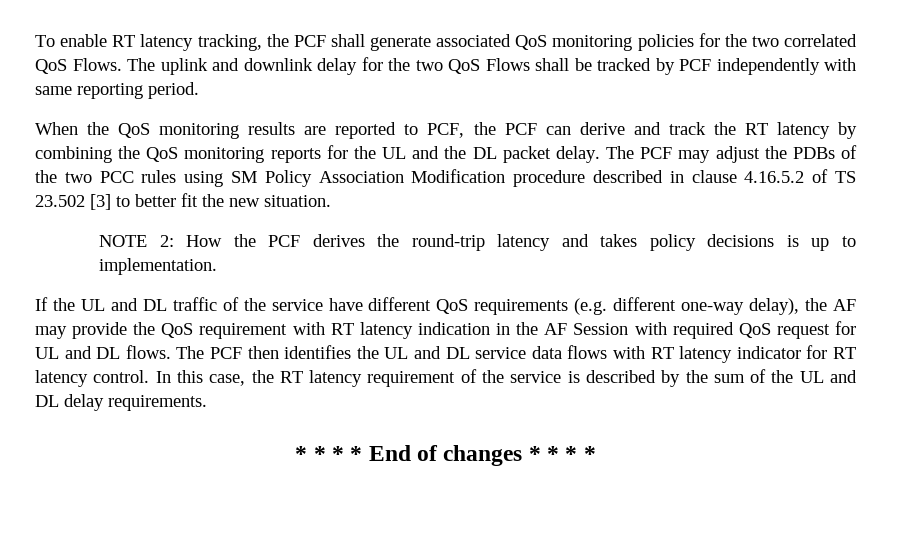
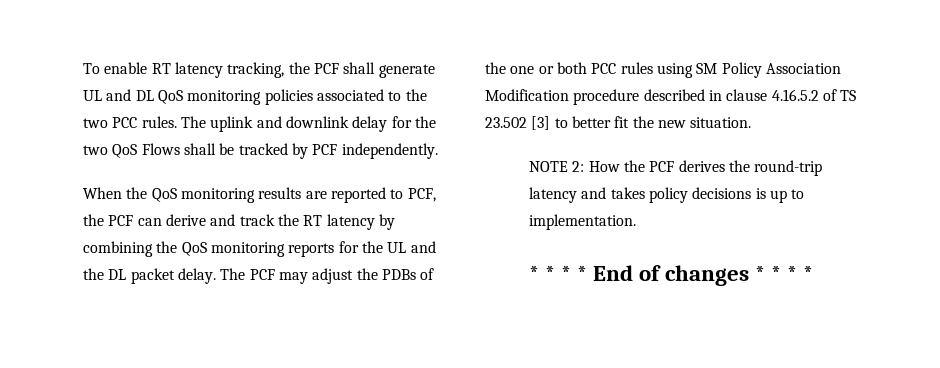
[436,33,857,51] [35,58,122,74] associated QoS monitoring policies for the two correlated QoS Flows. -> [83,89,427,105] [83,116,177,128] UL and DL QoS monitoring policies associated to the two PCC rules.
[716,58,856,75] [35,82,199,99] independently with same reporting period. -> [341,143,438,159] independently.
[64,172,92,183] two -> [510,62,587,74] one or both
[35,297,857,315] [35,321,857,339] [35,345,857,363] [35,369,857,387] [35,394,207,411] // If the UL and DL traffic of the service have different QoS requirements (e.g. different one-way delay), the AF may provide the QoS requirement with RT latency indication in the AF Session with required QoS request for UL and DL flows. The PCF then identifies the UL and DL service data flows with RT latency indicator for RT latency control. In this case, the RT latency requirement of the service is described by the sum of the UL and DL delay requirements. -> (637, 222) none

